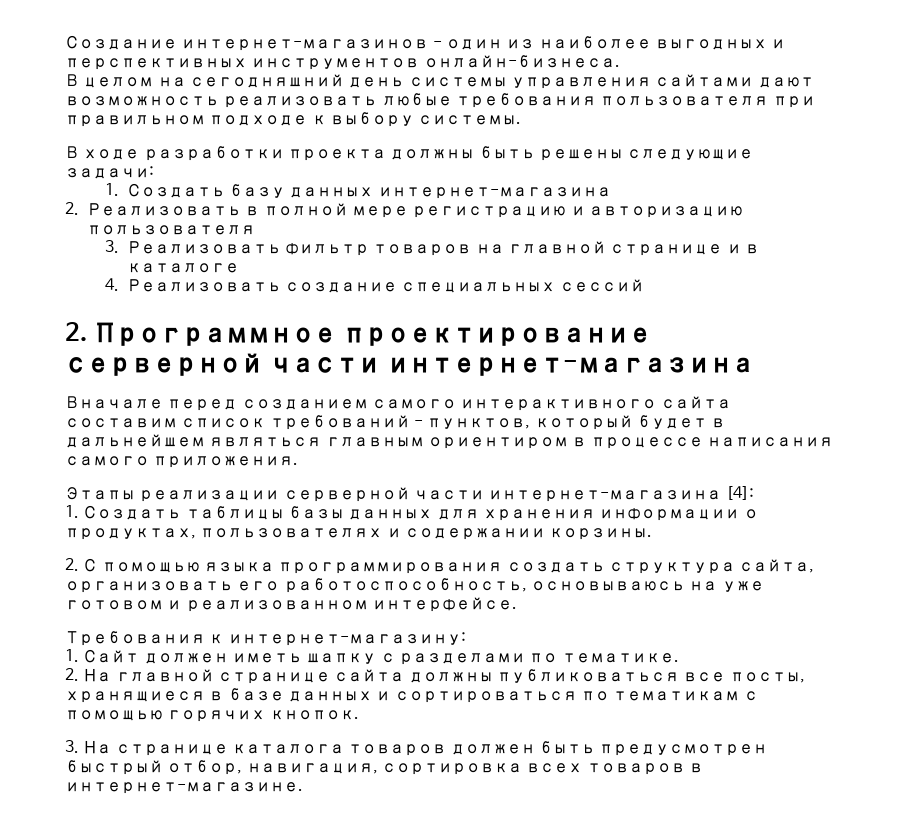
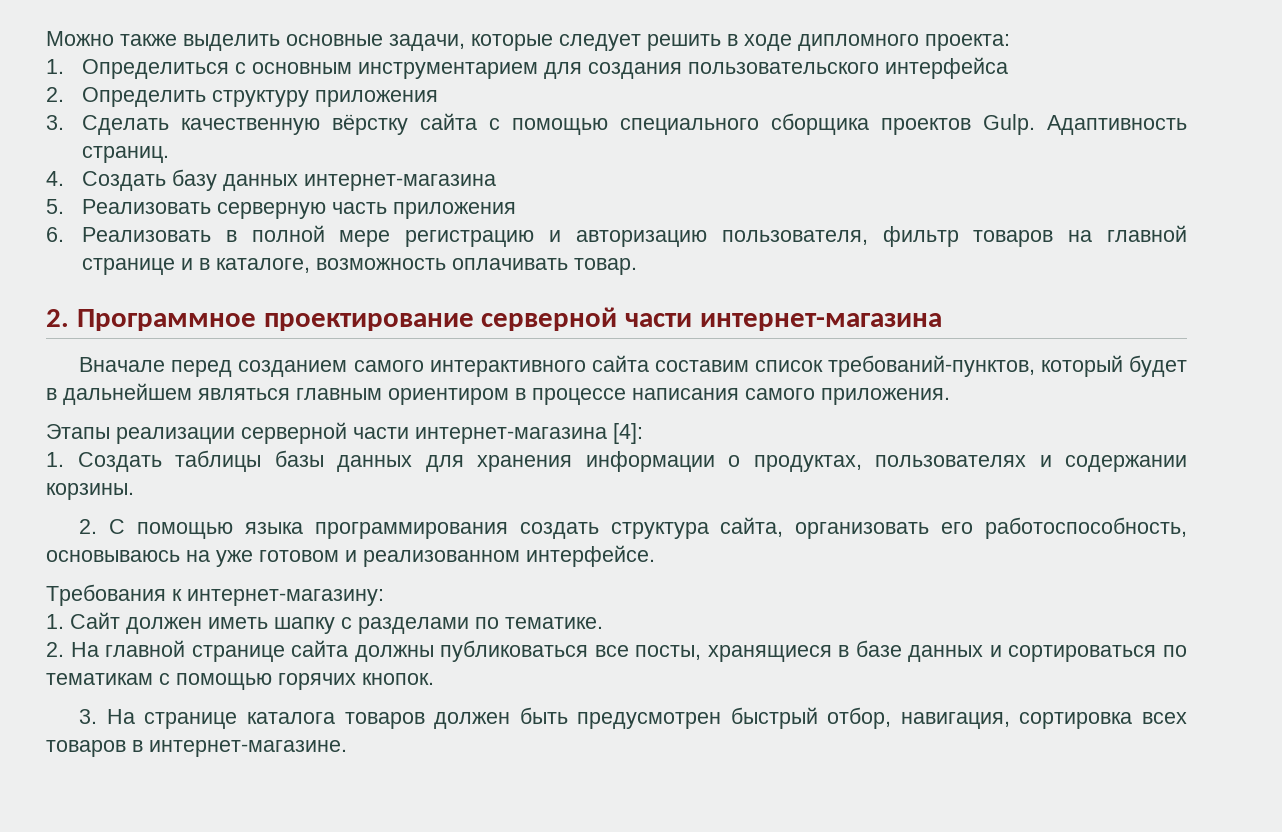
[65,35,786,51] [65,55,620,70] [65,74,814,89] [65,93,815,108] [65,112,522,127] [65,146,754,161] [65,166,154,179] [104,183,611,199] [65,202,79,215] Создание интернет-магазинов - один из наиболее выгодных и перспективных инструментов онлайн-бизнеса. // В целом на сегодняшний день системы управления сайтами дают возможность реализовать любые требования пользователя при правильном подходе к выбору системы. // В ходе разработки проекта должны быть решены следующие задачи: // 1. Создать базу данных интернет-магазина // 2. -> [46,31,1010,51] [46,57,1008,79] [46,87,438,107] [46,113,1187,135] [81,146,169,163] [46,169,496,191] [46,199,516,219] [46,227,64,242] Можно также выделить основные задачи, которые следует решить в ходе дипломного проекта: // 1. Определиться с основным инструментарием для создания пользовательского интерфейса // 2. Определить структуру приложения // 3. Сделать качественную вёрстку сайта с помощью специального сборщика проектов Gulp. Адаптивность страниц. // 4. Создать базу данных интернет-магазина // 5. Реализовать серверную часть приложения // 6.
[87,225,255,235] [104,240,281,254] пользователя // 3. Реализовать -> [721,230,868,245] пользователя,
[126,263,239,273] [104,278,644,293] каталоге // 4. Реализовать создание специальных сессий -> [215,258,637,275] каталоге, возможность оплачивать товар.
[269,415,531,430] требований - пунктов, -> [827,355,1035,377] требований-пунктов,

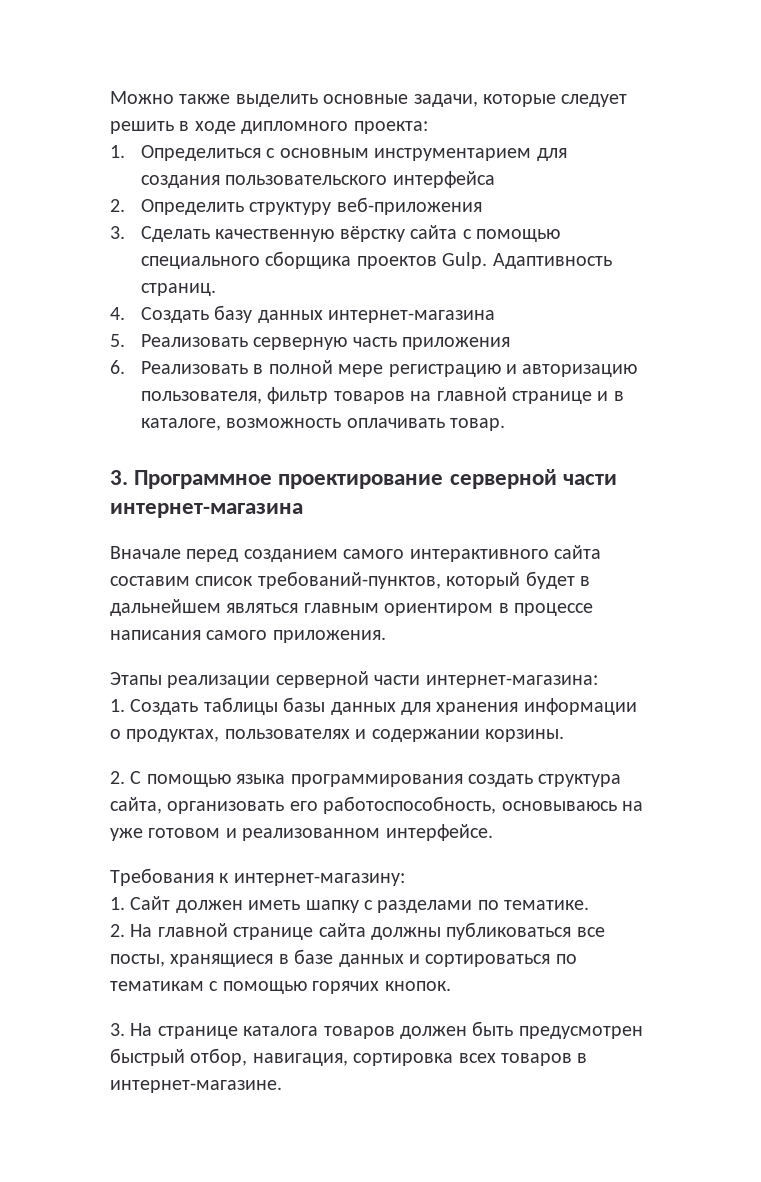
[314,90,438,107] приложения -> [336,197,482,215] веб-приложения
[46,309,69,327] 2. -> [110,470,128,485] 3.
[415,423,643,444] интернет-магазина [4]: -> [425,675,598,688] интернет-магазина:

